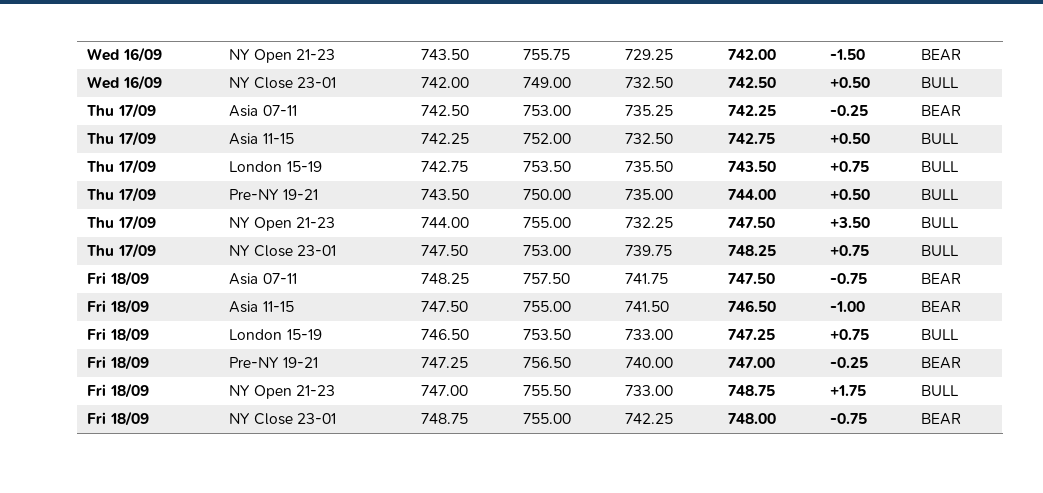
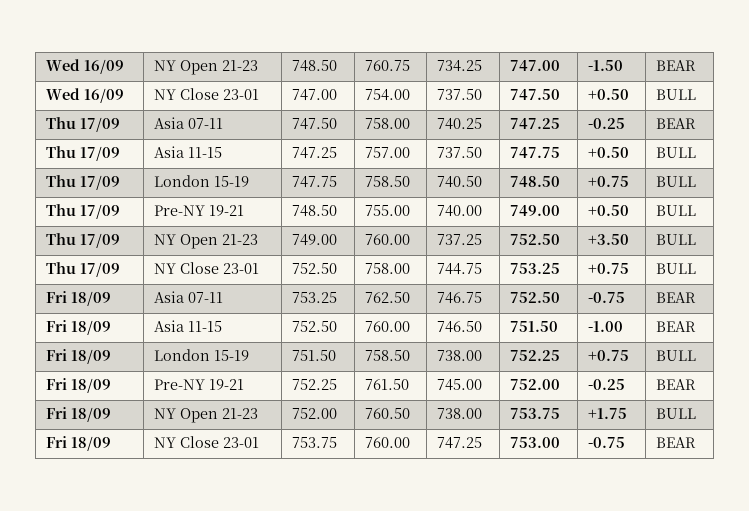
[421,49,470,60] [523,49,571,60] [625,49,674,60] [728,49,777,60] 743.50 | 755.75 | 729.25 | 742.00 -> [292,60,338,72] [365,60,411,71] [437,60,483,72] [510,60,561,71] 748.50 | 760.75 | 734.25 | 747.00
[421,77,470,88] [523,77,572,88] [625,77,674,88] [728,77,777,88] 742.00 | 749.00 | 732.50 | 742.50 -> [292,89,338,101] [365,89,411,101] [437,89,483,100] [510,89,561,100] 747.00 | 754.00 | 737.50 | 747.50
[421,105,470,116] [523,105,572,116] [625,105,674,116] [728,105,777,116] 742.50 | 753.00 | 735.25 | 742.25 -> [292,118,338,130] [365,118,411,129] [437,118,483,130] [510,118,561,129] 747.50 | 758.00 | 740.25 | 747.25
[421,133,470,144] [523,133,572,144] [625,133,674,144] [728,133,776,144] 742.25 | 752.00 | 732.50 | 742.75 -> [292,147,338,159] [365,147,411,158] [437,147,483,158] [510,147,561,158] 747.25 | 757.00 | 737.50 | 747.75
[421,161,469,172] [523,161,572,172] [625,161,674,172] [728,161,777,172] 742.75 | 753.50 | 735.50 | 743.50 -> [292,176,338,188] [365,176,411,187] [437,176,483,188] [510,176,561,187] 747.75 | 758.50 | 740.50 | 748.50
[421,189,470,200] [523,189,572,200] [625,189,674,200] [728,189,777,200] 743.50 | 750.00 | 735.00 | 744.00 -> [292,205,338,217] [365,205,411,216] [437,205,483,217] [510,205,561,216] 748.50 | 755.00 | 740.00 | 749.00
[421,217,470,228] [523,217,572,228] [625,217,674,228] [728,217,776,228] 744.00 | 755.00 | 732.25 | 747.50 -> [292,234,338,246] [365,234,411,245] [437,234,483,245] [510,234,561,245] 749.00 | 760.00 | 737.25 | 752.50
[421,245,469,256] [523,245,572,256] [625,245,673,256] [728,245,777,256] 747.50 | 753.00 | 739.75 | 748.25 -> [292,263,338,274] [365,263,411,274] [437,263,483,275] [510,263,561,274] 752.50 | 758.00 | 744.75 | 753.25
[421,273,470,284] [523,273,571,284] [625,273,669,284] [728,273,776,284] 748.25 | 757.50 | 741.75 | 747.50 -> [292,292,338,303] [365,292,411,303] [437,292,483,304] [510,292,561,303] 753.25 | 762.50 | 746.75 | 752.50
[421,301,469,312] [523,301,572,312] [625,301,670,312] [728,300,777,312] 747.50 | 755.00 | 741.50 | 746.50 -> [292,321,338,332] [365,321,411,332] [437,321,483,333] [510,321,559,332] 752.50 | 760.00 | 746.50 | 751.50
[421,329,470,340] [523,329,572,340] [625,329,674,340] [728,329,776,340] 746.50 | 753.50 | 733.00 | 747.25 -> [292,350,337,361] [365,350,411,361] [437,350,483,361] [510,350,561,361] 751.50 | 758.50 | 738.00 | 752.25
[421,357,469,368] [523,357,572,368] [625,357,674,368] [728,357,776,368] 747.25 | 756.50 | 740.00 | 747.00 -> [292,379,338,390] [365,379,410,390] [437,379,483,391] [510,379,561,390] 752.25 | 761.50 | 745.00 | 752.00
[421,385,469,396] [523,385,572,396] [625,385,674,396] [728,385,776,396] 747.00 | 755.50 | 733.00 | 748.75 -> [292,408,338,419] [365,408,411,419] [437,408,483,419] [510,408,561,419] 752.00 | 760.50 | 738.00 | 753.75
[421,413,469,424] [523,413,572,424] [625,413,674,424] [728,413,777,424] 748.75 | 755.00 | 742.25 | 748.00 -> [292,437,338,448] [365,437,411,448] [437,437,483,449] [510,437,561,448] 753.75 | 760.00 | 747.25 | 753.00

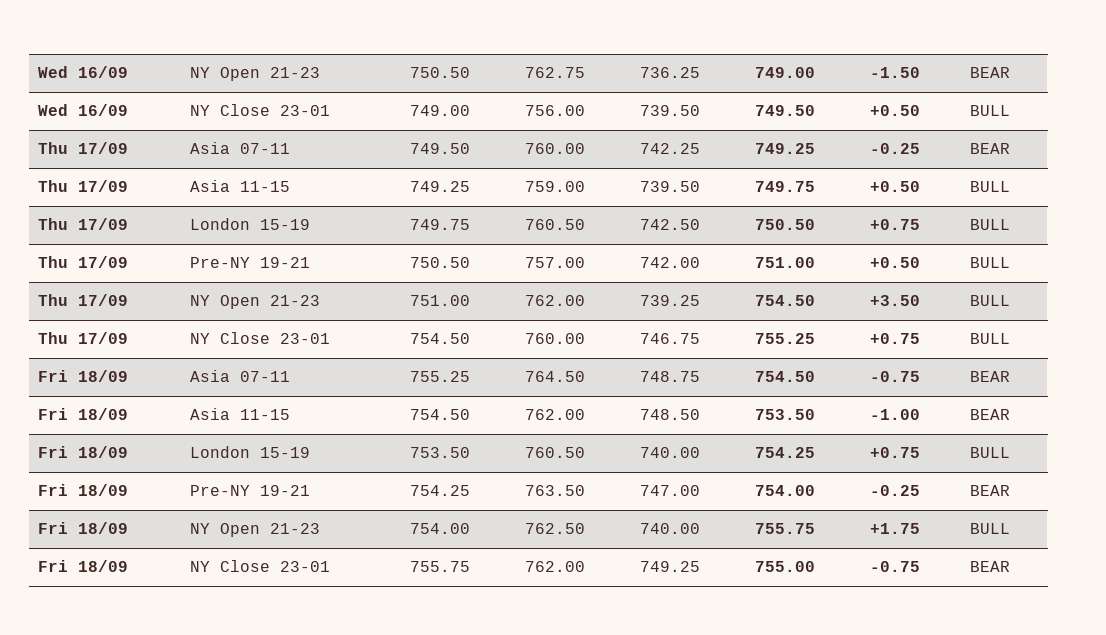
[292,60,338,72] [365,60,411,71] [437,60,483,72] [510,60,561,71] 748.50 | 760.75 | 734.25 | 747.00 -> [409,67,470,78] [524,67,585,78] [639,67,700,78] [754,67,815,78] 750.50 | 762.75 | 736.25 | 749.00
[292,89,338,101] [365,89,411,101] [437,89,483,100] [510,89,561,100] 747.00 | 754.00 | 737.50 | 747.50 -> [409,105,470,116] [524,105,585,116] [639,105,700,116] [754,105,815,116] 749.00 | 756.00 | 739.50 | 749.50
[292,118,338,130] [365,118,411,129] [437,118,483,130] [510,118,561,129] 747.50 | 758.00 | 740.25 | 747.25 -> [409,143,470,154] [524,143,585,154] [639,143,700,154] [754,143,815,154] 749.50 | 760.00 | 742.25 | 749.25
[292,147,338,159] [365,147,411,158] [437,147,483,158] [510,147,561,158] 747.25 | 757.00 | 737.50 | 747.75 -> [409,181,470,192] [524,181,585,192] [639,181,700,192] [754,181,815,192] 749.25 | 759.00 | 739.50 | 749.75
[292,176,338,188] [365,176,411,187] [437,176,483,188] [510,176,561,187] 747.75 | 758.50 | 740.50 | 748.50 -> [409,219,470,230] [524,219,585,230] [639,219,700,230] [754,219,815,230] 749.75 | 760.50 | 742.50 | 750.50
[292,205,338,217] [365,205,411,216] [437,205,483,217] [510,205,561,216] 748.50 | 755.00 | 740.00 | 749.00 -> [409,257,470,268] [524,257,585,268] [639,257,700,268] [754,257,815,268] 750.50 | 757.00 | 742.00 | 751.00
[292,234,338,246] [365,234,411,245] [437,234,483,245] [510,234,561,245] 749.00 | 760.00 | 737.25 | 752.50 -> [409,295,470,306] [524,295,585,306] [639,295,700,306] [754,295,815,306] 751.00 | 762.00 | 739.25 | 754.50
[292,263,338,274] [365,263,411,274] [437,263,483,275] [510,263,561,274] 752.50 | 758.00 | 744.75 | 753.25 -> [409,333,470,344] [524,333,585,344] [639,333,700,344] [754,333,815,344] 754.50 | 760.00 | 746.75 | 755.25
[292,292,338,303] [365,292,411,303] [437,292,483,304] [510,292,561,303] 753.25 | 762.50 | 746.75 | 752.50 -> [409,371,470,382] [524,371,585,382] [639,371,700,382] [754,371,815,382] 755.25 | 764.50 | 748.75 | 754.50
[292,321,338,332] [365,321,411,332] [437,321,483,333] [510,321,559,332] 752.50 | 760.00 | 746.50 | 751.50 -> [409,409,470,420] [524,409,585,420] [639,409,700,420] [754,409,815,420] 754.50 | 762.00 | 748.50 | 753.50
[292,350,337,361] [365,350,411,361] [437,350,483,361] [510,350,561,361] 751.50 | 758.50 | 738.00 | 752.25 -> [409,447,470,458] [524,447,585,458] [639,447,700,458] [754,447,815,458] 753.50 | 760.50 | 740.00 | 754.25
[292,379,338,390] [365,379,410,390] [437,379,483,391] [510,379,561,390] 752.25 | 761.50 | 745.00 | 752.00 -> [409,485,470,496] [524,485,585,496] [639,485,700,496] [754,485,815,496] 754.25 | 763.50 | 747.00 | 754.00
[292,408,338,419] [365,408,411,419] [437,408,483,419] [510,408,561,419] 752.00 | 760.50 | 738.00 | 753.75 -> [409,523,470,534] [524,523,585,534] [639,523,700,534] [754,523,815,534] 754.00 | 762.50 | 740.00 | 755.75
[292,437,338,448] [365,437,411,448] [437,437,483,449] [510,437,561,448] 753.75 | 760.00 | 747.25 | 753.00 -> [409,561,470,572] [524,561,585,572] [639,561,700,572] [754,561,815,572] 755.75 | 762.00 | 749.25 | 755.00

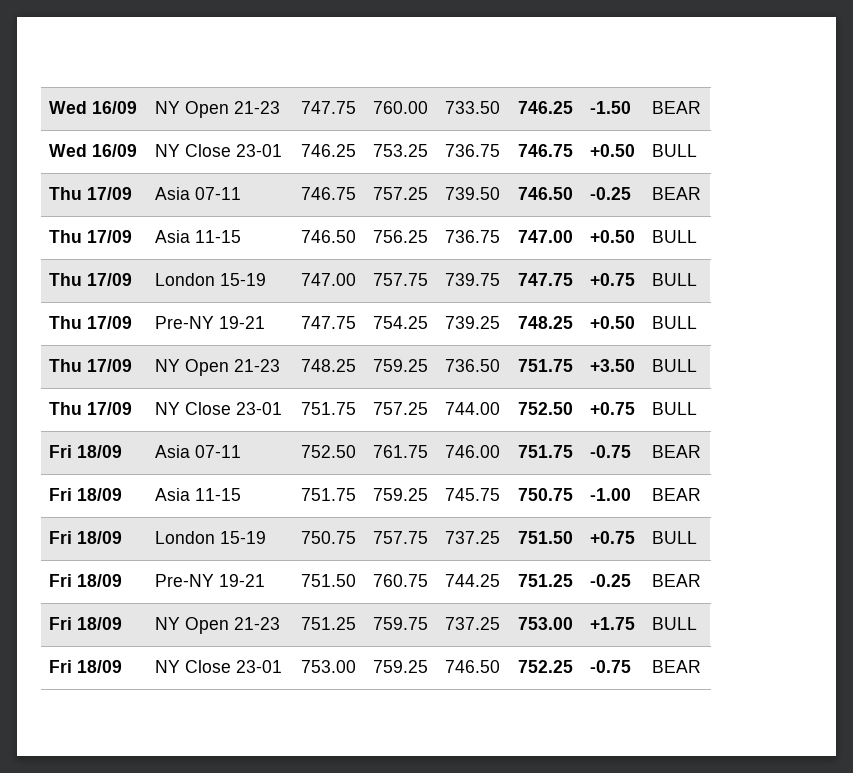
[409,67,470,78] [524,67,585,78] [639,67,700,78] [754,67,815,78] 750.50 | 762.75 | 736.25 | 749.00 -> [301,101,357,114] [373,101,429,114] [445,101,501,114] [518,101,574,114] 747.75 | 760.00 | 733.50 | 746.25
[409,105,470,116] [524,105,585,116] [639,105,700,116] [754,105,815,116] 749.00 | 756.00 | 739.50 | 749.50 -> [301,144,357,157] [373,144,429,157] [445,144,501,157] [518,144,574,157] 746.25 | 753.25 | 736.75 | 746.75
[409,143,470,154] [524,143,585,154] [639,143,700,154] [754,143,815,154] 749.50 | 760.00 | 742.25 | 749.25 -> [301,187,357,200] [373,187,429,200] [445,187,501,200] [518,187,574,200] 746.75 | 757.25 | 739.50 | 746.50
[409,181,470,192] [524,181,585,192] [639,181,700,192] [754,181,815,192] 749.25 | 759.00 | 739.50 | 749.75 -> [301,230,357,243] [373,230,429,243] [445,230,501,243] [518,230,574,243] 746.50 | 756.25 | 736.75 | 747.00
[409,219,470,230] [524,219,585,230] [639,219,700,230] [754,219,815,230] 749.75 | 760.50 | 742.50 | 750.50 -> [301,273,357,286] [373,273,429,286] [445,273,501,286] [518,273,574,286] 747.00 | 757.75 | 739.75 | 747.75
[409,257,470,268] [524,257,585,268] [639,257,700,268] [754,257,815,268] 750.50 | 757.00 | 742.00 | 751.00 -> [301,316,357,329] [373,316,429,329] [445,316,501,329] [518,316,574,329] 747.75 | 754.25 | 739.25 | 748.25
[409,295,470,306] [524,295,585,306] [639,295,700,306] [754,295,815,306] 751.00 | 762.00 | 739.25 | 754.50 -> [301,359,357,372] [373,359,429,372] [445,359,501,372] [518,359,574,372] 748.25 | 759.25 | 736.50 | 751.75
[409,333,470,344] [524,333,585,344] [639,333,700,344] [754,333,815,344] 754.50 | 760.00 | 746.75 | 755.25 -> [301,402,357,415] [373,402,429,415] [445,402,501,415] [518,402,574,415] 751.75 | 757.25 | 744.00 | 752.50
[409,371,470,382] [524,371,585,382] [639,371,700,382] [754,371,815,382] 755.25 | 764.50 | 748.75 | 754.50 -> [301,445,357,458] [373,445,429,458] [445,445,501,458] [518,445,574,458] 752.50 | 761.75 | 746.00 | 751.75
[409,409,470,420] [524,409,585,420] [639,409,700,420] [754,409,815,420] 754.50 | 762.00 | 748.50 | 753.50 -> [301,488,357,501] [373,488,429,501] [445,488,501,501] [518,488,574,501] 751.75 | 759.25 | 745.75 | 750.75
[409,447,470,458] [524,447,585,458] [639,447,700,458] [754,447,815,458] 753.50 | 760.50 | 740.00 | 754.25 -> [301,531,357,544] [373,531,429,544] [445,531,501,544] [518,531,574,544] 750.75 | 757.75 | 737.25 | 751.50
[409,485,470,496] [524,485,585,496] [639,485,700,496] [754,485,815,496] 754.25 | 763.50 | 747.00 | 754.00 -> [301,574,357,587] [373,574,429,587] [445,574,501,587] [518,574,574,587] 751.50 | 760.75 | 744.25 | 751.25
[409,523,470,534] [524,523,585,534] [639,523,700,534] [754,523,815,534] 754.00 | 762.50 | 740.00 | 755.75 -> [301,617,357,630] [373,617,429,630] [445,617,501,630] [518,617,574,630] 751.25 | 759.75 | 737.25 | 753.00
[409,561,470,572] [524,561,585,572] [639,561,700,572] [754,561,815,572] 755.75 | 762.00 | 749.25 | 755.00 -> [301,660,357,673] [373,660,429,673] [445,660,501,673] [518,660,574,673] 753.00 | 759.25 | 746.50 | 752.25

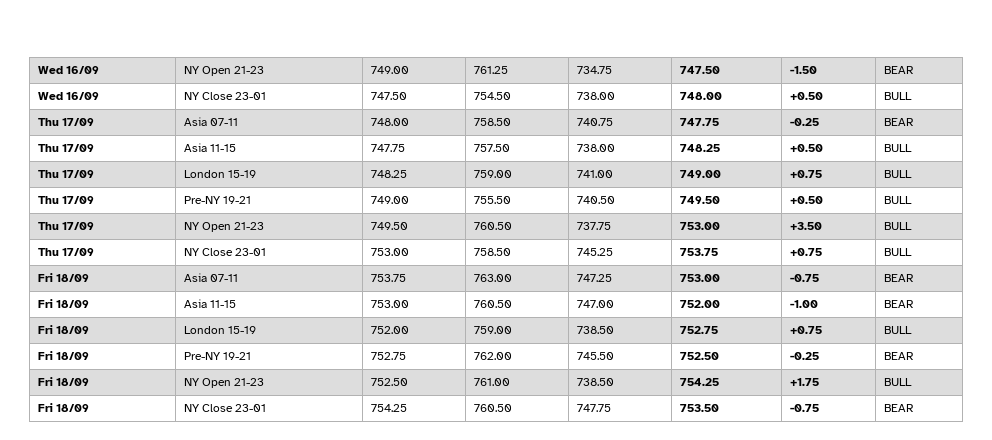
[301,101,357,114] [373,101,429,114] [445,101,501,114] [518,101,574,114] 747.75 | 760.00 | 733.50 | 746.25 -> [370,66,409,74] [473,66,508,74] [576,66,612,74] [679,66,720,74] 749.00 | 761.25 | 734.75 | 747.50
[301,144,357,157] [373,144,429,157] [445,144,501,157] [518,144,574,157] 746.25 | 753.25 | 736.75 | 746.75 -> [370,92,407,100] [473,92,511,100] [576,92,615,100] [679,92,722,100] 747.50 | 754.50 | 738.00 | 748.00
[301,187,357,200] [373,187,429,200] [445,187,501,200] [518,187,574,200] 746.75 | 757.25 | 739.50 | 746.50 -> [370,118,409,126] [473,118,511,126] [576,118,613,126] [679,118,719,126] 748.00 | 758.50 | 740.75 | 747.75
[301,230,357,243] [373,230,429,243] [445,230,501,243] [518,230,574,243] 746.50 | 756.25 | 736.75 | 747.00 -> [370,144,405,152] [473,144,510,152] [576,144,615,152] [679,144,720,152] 747.75 | 757.50 | 738.00 | 748.25
[301,273,357,286] [373,273,429,286] [445,273,501,286] [518,273,574,286] 747.00 | 757.75 | 739.75 | 747.75 -> [370,170,407,178] [473,170,512,178] [576,170,613,178] [679,170,721,178] 748.25 | 759.00 | 741.00 | 749.00
[301,316,357,329] [373,316,429,329] [445,316,501,329] [518,316,574,329] 747.75 | 754.25 | 739.25 | 748.25 -> [370,196,409,204] [473,196,511,204] [576,196,615,204] [679,196,720,204] 749.00 | 755.50 | 740.50 | 749.50
[301,359,357,372] [373,359,429,372] [445,359,501,372] [518,359,574,372] 748.25 | 759.25 | 736.50 | 751.75 -> [370,222,408,230] [473,222,512,230] [576,222,611,230] [679,222,720,230] 749.50 | 760.50 | 737.75 | 753.00
[301,402,357,415] [373,402,429,415] [445,402,501,415] [518,402,574,415] 751.75 | 757.25 | 744.00 | 752.50 -> [370,248,409,256] [473,248,511,256] [576,248,613,256] [679,248,718,256] 753.00 | 758.50 | 745.25 | 753.75
[301,445,357,458] [373,445,429,458] [445,445,501,458] [518,445,574,458] 752.50 | 761.75 | 746.00 | 751.75 -> [370,274,406,282] [473,274,512,282] [576,274,612,282] [679,274,720,282] 753.75 | 763.00 | 747.25 | 753.00
[301,488,357,501] [373,488,429,501] [445,488,501,501] [518,488,574,501] 751.75 | 759.25 | 745.75 | 750.75 -> [370,300,409,308] [473,300,512,308] [576,300,614,308] [679,300,720,308] 753.00 | 760.50 | 747.00 | 752.00
[301,531,357,544] [373,531,429,544] [445,531,501,544] [518,531,574,544] 750.75 | 757.75 | 737.25 | 751.50 -> [370,326,409,334] [473,326,512,334] [576,326,614,334] [679,326,718,334] 752.00 | 759.00 | 738.50 | 752.75
[301,574,357,587] [373,574,429,587] [445,574,501,587] [518,574,574,587] 751.50 | 760.75 | 744.25 | 751.25 -> [370,352,406,360] [473,352,512,360] [576,352,614,360] [679,352,719,360] 752.75 | 762.00 | 745.50 | 752.50
[301,617,357,630] [373,617,429,630] [445,617,501,630] [518,617,574,630] 751.25 | 759.75 | 737.25 | 753.00 -> [370,378,408,386] [473,378,510,386] [576,378,614,386] [679,378,719,386] 752.50 | 761.00 | 738.50 | 754.25
[301,660,357,673] [373,660,429,673] [445,660,501,673] [518,660,574,673] 753.00 | 759.25 | 746.50 | 752.25 -> [370,404,407,412] [473,404,512,412] [576,404,611,412] [679,404,719,412] 754.25 | 760.50 | 747.75 | 753.50

